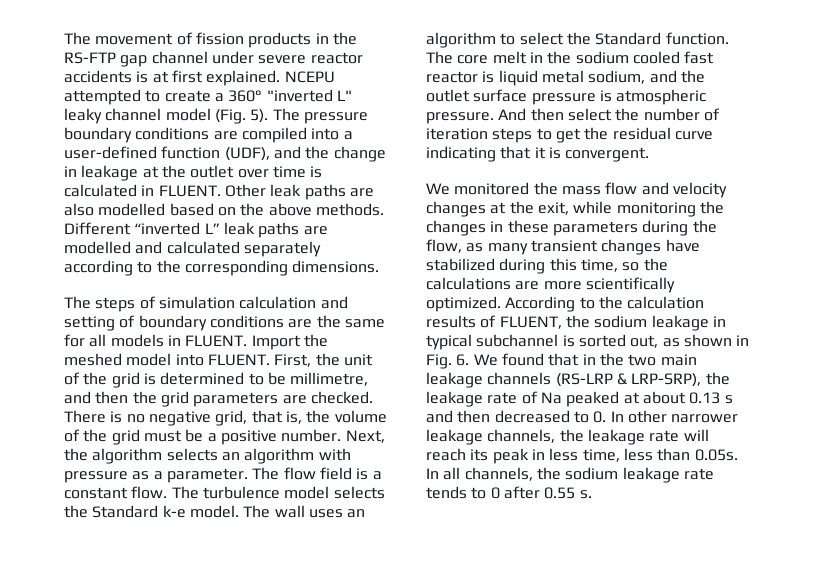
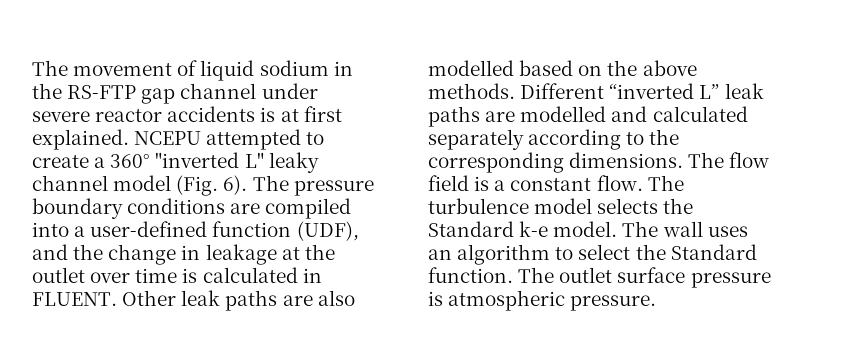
[195,32,312,48] fission products -> [200,60,329,81] liquid sodium
[250,109,269,123] 5). -> [223,175,248,195] 6).
[64,296,348,312] [64,315,385,331] [64,334,328,350] [64,353,373,367] [64,372,369,388] [64,391,373,407] [64,410,387,426] [64,429,385,445] [64,448,351,464] [64,468,248,483] // The steps of simulation calculation and setting of boundary conditions are the same for all models in FLUENT. Import the meshed model into FLUENT. First, the unit of the grid is determined to be millimetre, and then the grid parameters are checked. There is no negative grid, that is, the volume of the grid must be a positive number. Next, the algorithm selects an algorithm with pressure as a parameter. -> (684, 160) none
[457,51,715,64] [426,70,705,86] core melt in the sodium cooled fast reactor is liquid metal sodium, and the -> (555, 275) none
[498,108,720,121] [426,127,713,143] [426,146,650,162] [426,182,727,198] [426,201,724,217] [426,220,717,236] [426,239,700,255] [426,258,668,274] [426,277,675,293] [426,296,705,312] [426,315,726,331] [426,334,750,350] [426,353,697,369] [426,372,730,388] [426,391,733,407] [426,410,739,423] [426,429,709,445] [426,448,738,464] [426,467,714,483] [426,486,592,499] And then select the number of iteration steps to get the residual curve indicating that it is convergent. // We monitored the mass flow and velocity changes at the exit, while monitoring the changes in these parameters during the flow, as many transient changes have stabilized during this time, so the calculations are more scientifically optimized. According to the calculation results of FLUENT, the sodium leakage in typical subchannel is sorted out, as shown in Fig. 6. We found that in the two main leakage channels (RS-LRP & LRP-SRP), the leakage rate of Na peaked at about 0.13 s and then decreased to 0. In other narrower leakage channels, the leakage rate will reach its peak in less time, less than 0.05s. In all channels, the sodium leakage rate tends to 0 after 0.55 s. -> (657, 303) none

